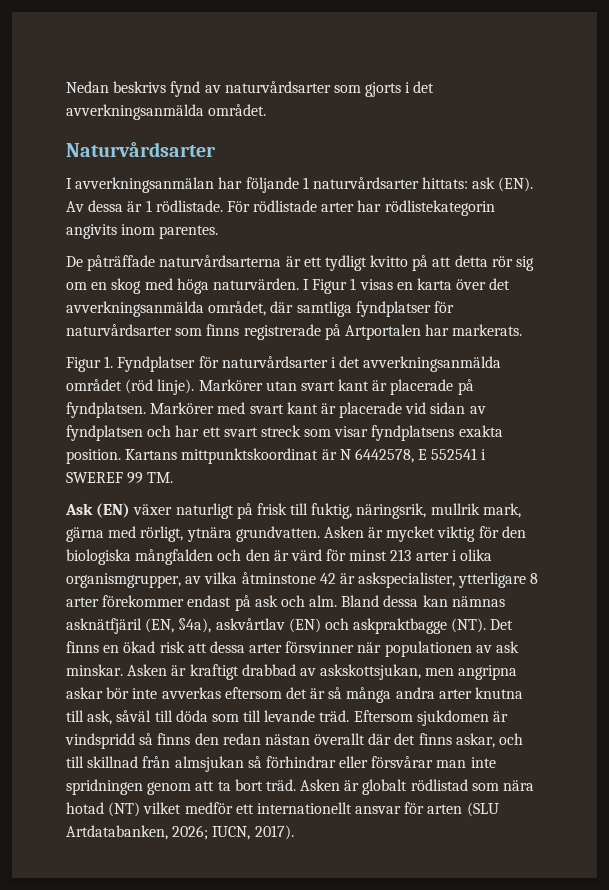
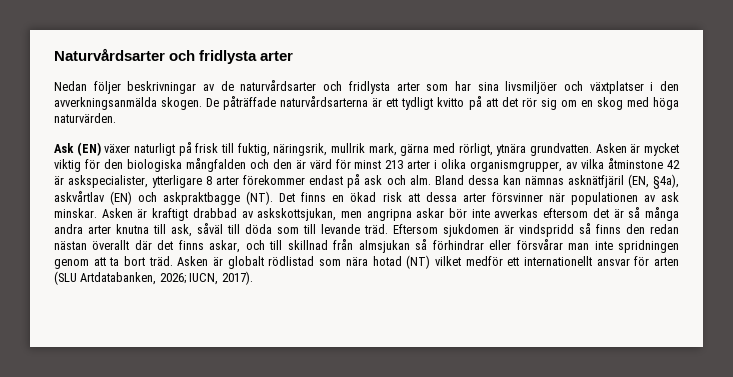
[66,81,435,97] [66,104,267,120] [66,142,216,157] [66,177,534,193] [66,200,495,216] [66,224,219,239] Nedan beskrivs fynd av naturvårdsarter som gjorts i det avverkningsanmälda området. // Naturvårdsarter // I avverkningsanmälan har följande 1 naturvårdsarter hittats: ask (EN). Av dessa är 1 rödlistade. För rödlistade arter har rödlistekategorin angivits inom parentes. // -> [54,48,294,64] [54,80,679,94] [54,97,203,110] Naturvårdsarter och fridlysta arter // Nedan följer beskrivningar av de naturvårdsarter och fridlysta arter som har sina livsmiljöer och växtplatser i den avverkningsanmälda skogen.
[454,255,488,267] detta -> [501,97,518,107] det
[303,278,511,294] [66,301,454,317] [66,324,523,340] [66,356,502,372] [66,379,474,395] [66,402,486,418] [66,425,503,441] [66,448,487,464] [66,472,174,484] I Figur 1 visas en karta över det avverkningsanmälda området, där samtliga fyndplatser för naturvårdsarter som finns registrerade på Artportalen har markerats. // Figur 1. Fyndplatser för naturvårdsarter i det avverkningsanmälda området (röd linje). Markörer utan svart kant är placerade på fyndplatsen. Markörer med svart kant är placerade vid sidan av fyndplatsen och har ett svart streck som visar fyndplatsens exakta position. Kartans mittpunktskoordinat är N 6442578, E 552541 i SWEREF 99 TM. -> (116, 118) none

